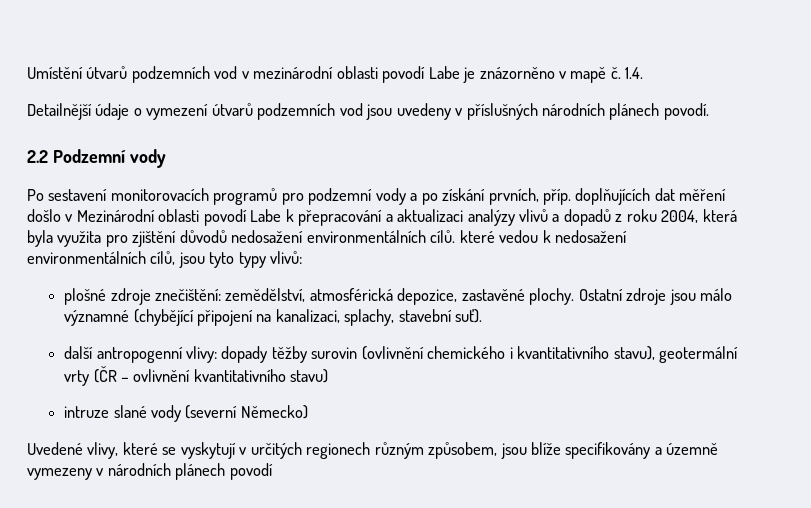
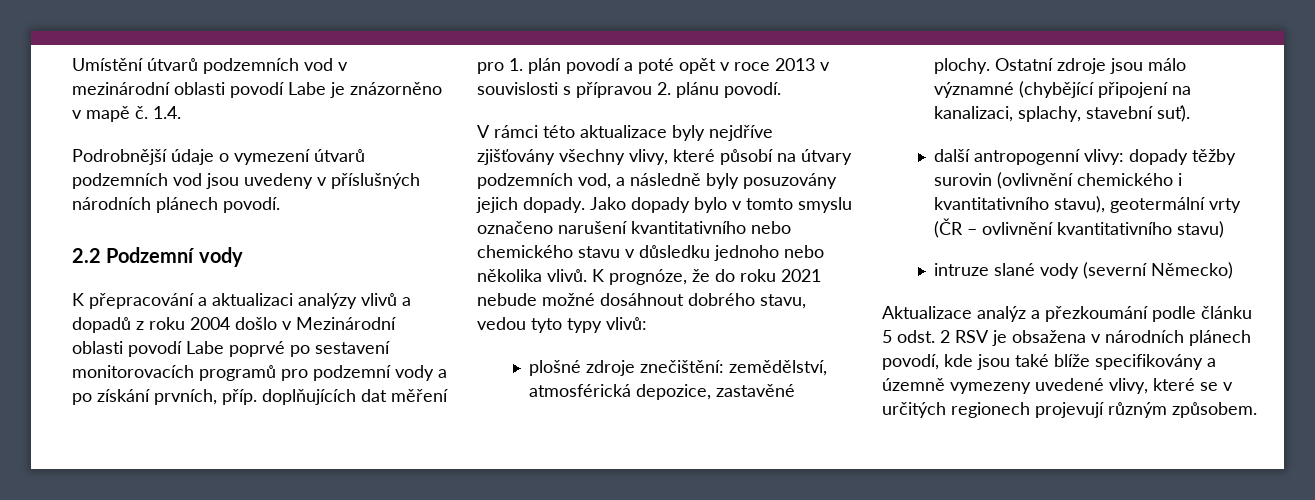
[27,103,92,120] Detailnější -> [72,149,167,165] Podrobnější
[27,189,44,201] Po -> [72,293,411,309] [72,317,396,333] [72,341,310,357] K přepracování a aktualizaci analýzy vlivů a dopadů z roku 2004 došlo v Mezinárodní oblasti povodí Labe poprvé po
[27,209,737,226] [27,230,628,247] [27,251,205,268] došlo v Mezinárodní oblasti povodí Labe k přepracování a aktualizaci analýzy vlivů a dopadů z roku 2004, která byla využita pro zjištění důvodů nedosažení environmentálních cílů. které vedou k nedosažení environmentálních cílů, jsou -> [477,58,830,74] [477,82,781,98] [477,125,773,141] [477,149,852,165] [477,173,837,189] [476,197,852,213] [477,221,791,234] [477,245,824,261] [477,269,821,285] [477,293,806,309] [477,317,526,330] pro 1. plán povodí a poté opět v roce 2013 v souvislosti s přípravou 2. plánu povodí. // V rámci této aktualizace byly nejdříve zjišťovány všechny vlivy, které působí na útvary podzemních vod, a následně byly posuzovány jejich dopady. Jako dopady bylo v tomto smyslu označeno narušení kvantitativního nebo chemického stavu v důsledku jednoho nebo několika vlivů. K prognóze, že do roku 2021 nebude možné dosáhnout dobrého stavu, vedou
[27,442,527,459] Uvedené vlivy, které se vyskytují v určitých regionech různým způsobem, jsou -> [882,306,1252,322] [882,330,1251,346] [882,354,1049,370] Aktualizace analýz a přezkoumání podle článku 5 odst. 2 RSV je obsažena v národních plánech povodí, kde jsou také
[96,463,273,480] v národních plánech povodí -> [1035,378,1233,394] [882,402,1257,418] uvedené vlivy, které se v určitých regionech projevují různým způsobem.

